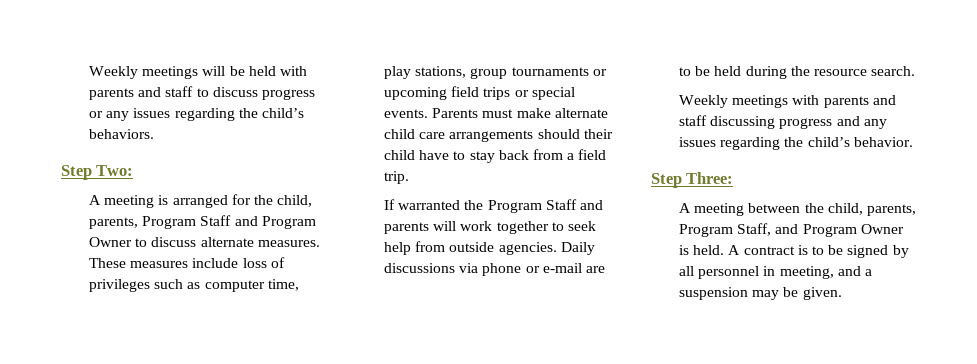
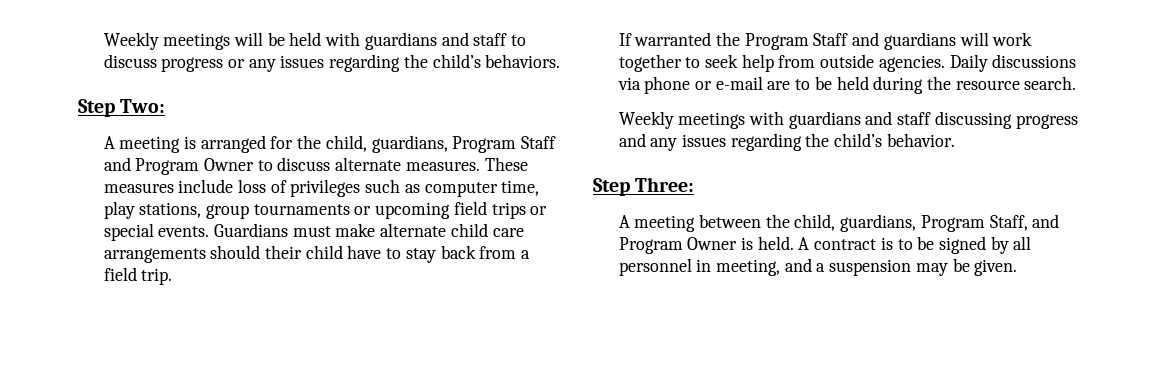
[89,88,135,100] parents -> [364,32,437,50] guardians
[89,217,139,229] parents, -> [371,135,448,153] guardians,
[432,108,479,118] Parents -> [213,223,288,237] Guardians
[384,222,430,234] parents -> [883,32,956,50] guardians
[823,96,869,108] parents -> [788,111,861,129] guardians
[866,204,916,216] parents, -> [840,214,917,232] guardians,

